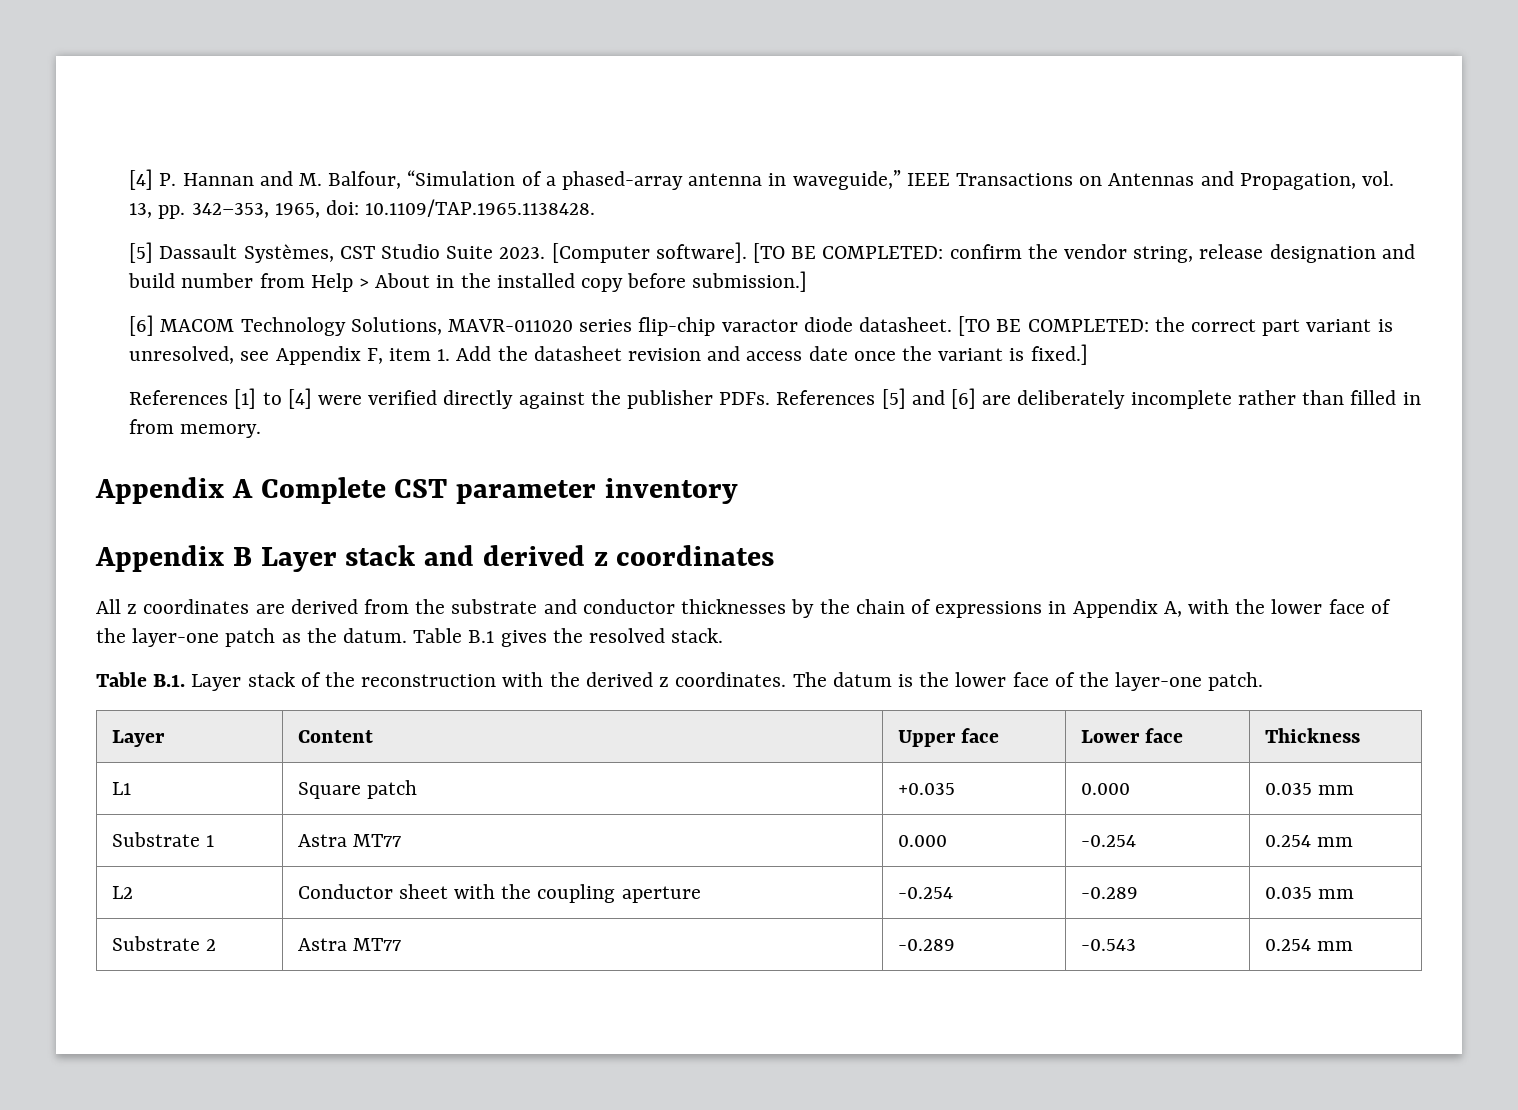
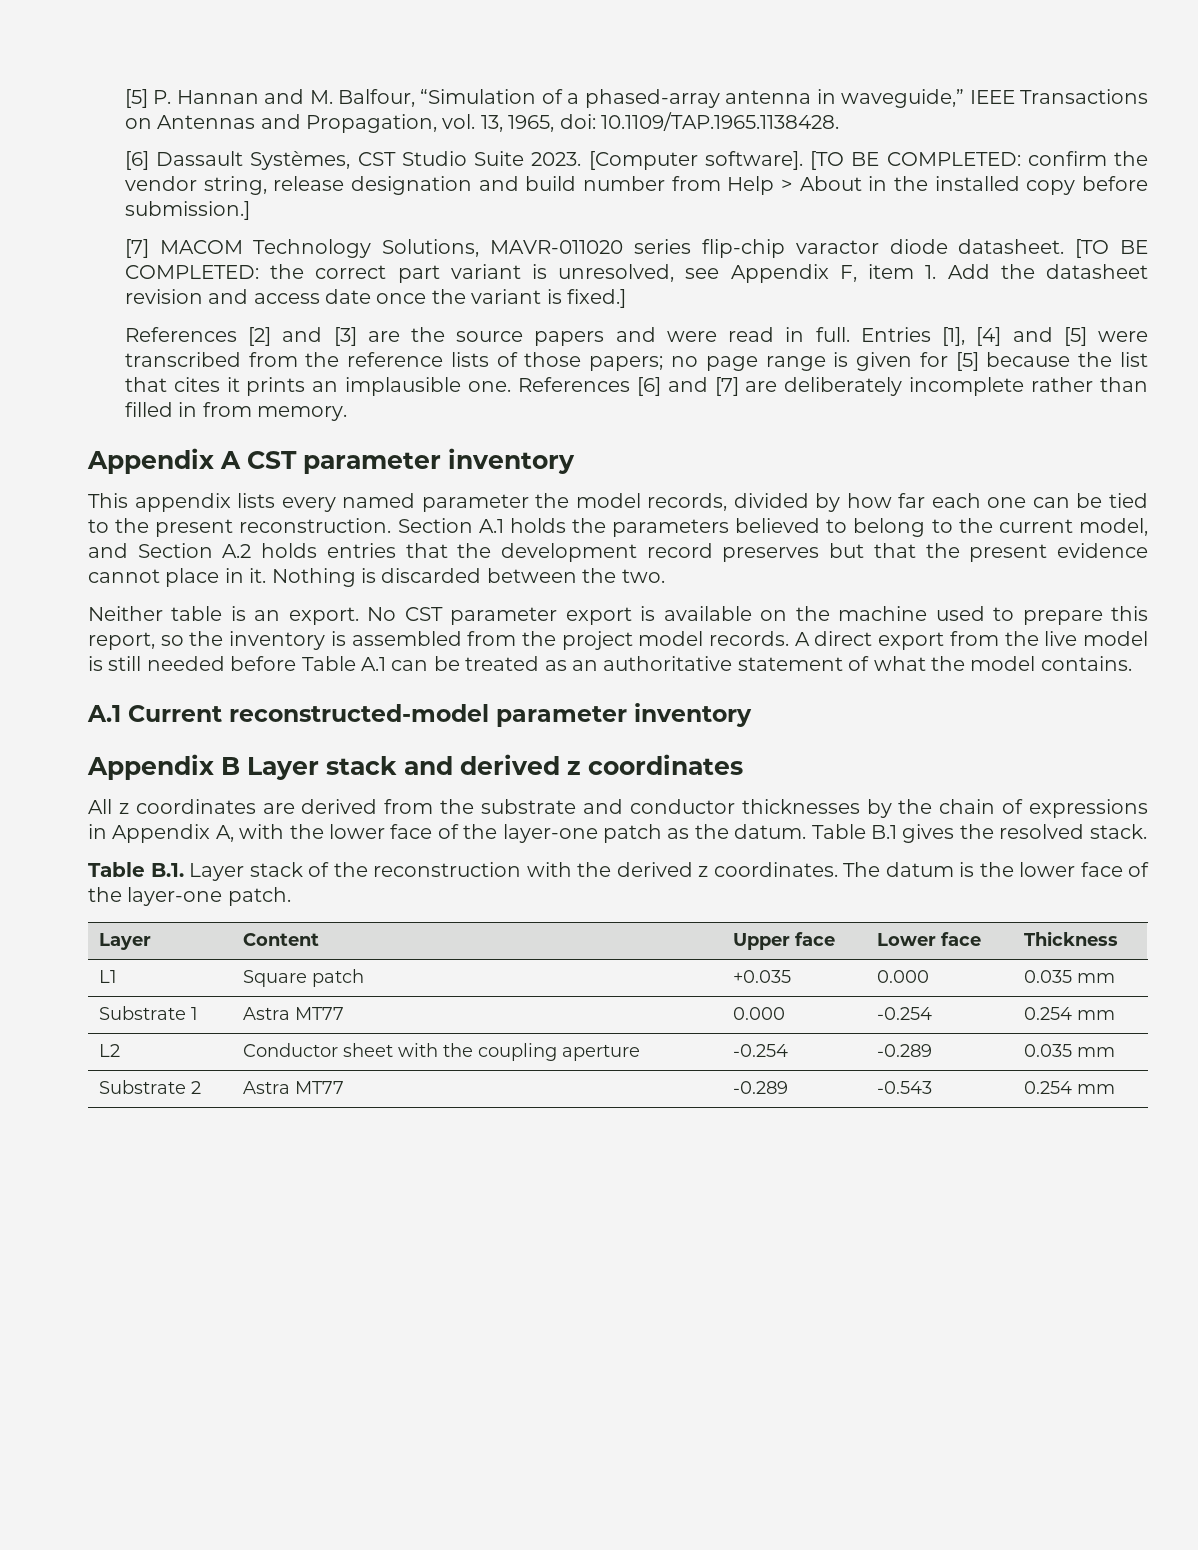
[129,169,154,190] [4] -> [124,89,148,108] [5]
[158,203,269,219] pp. 342–353, -> (503, 123) none
[129,242,154,263] [5] -> [124,151,149,170] [6]
[129,315,155,336] [6] -> [124,239,149,258] [7]
[234,388,977,409] [1] to [4] were verified directly against the publisher PDFs. References [5] and [6] -> [248,327,1149,346] [124,352,1149,371] [124,377,739,396] [2] and [3] are the source papers and were read in full. Entries [1], [4] and [5] were transcribed from the reference lists of those papers; no page range is given for [5] because the list that cites it prints an implausible one. References [6] and [7]
[260,477,386,504] Complete -> (241, 460) none
(738, 491) none -> [88,493,1148,512] [88,518,1148,537] [88,543,1148,562] [88,568,665,587] [88,606,1148,625] [88,631,1149,650] [88,656,1132,671] [87,703,752,727] // This appendix lists every named parameter the model records, divided by how far each one can be tied to the present reconstruction. Section A.1 holds the parameters believed to belong to the current model, and Section A.2 holds entries that the development record preserves but that the present evidence cannot place in it. Nothing is discarded between the two. // Neither table is an export. No CST parameter export is available on the machine used to prepare this report, so the inventory is assembled from the project model records. A direct export from the live model is still needed before Table A.1 can be treated as an authoritative statement of what the model contains. // A.1 Current reconstructed-model parameter inventory

